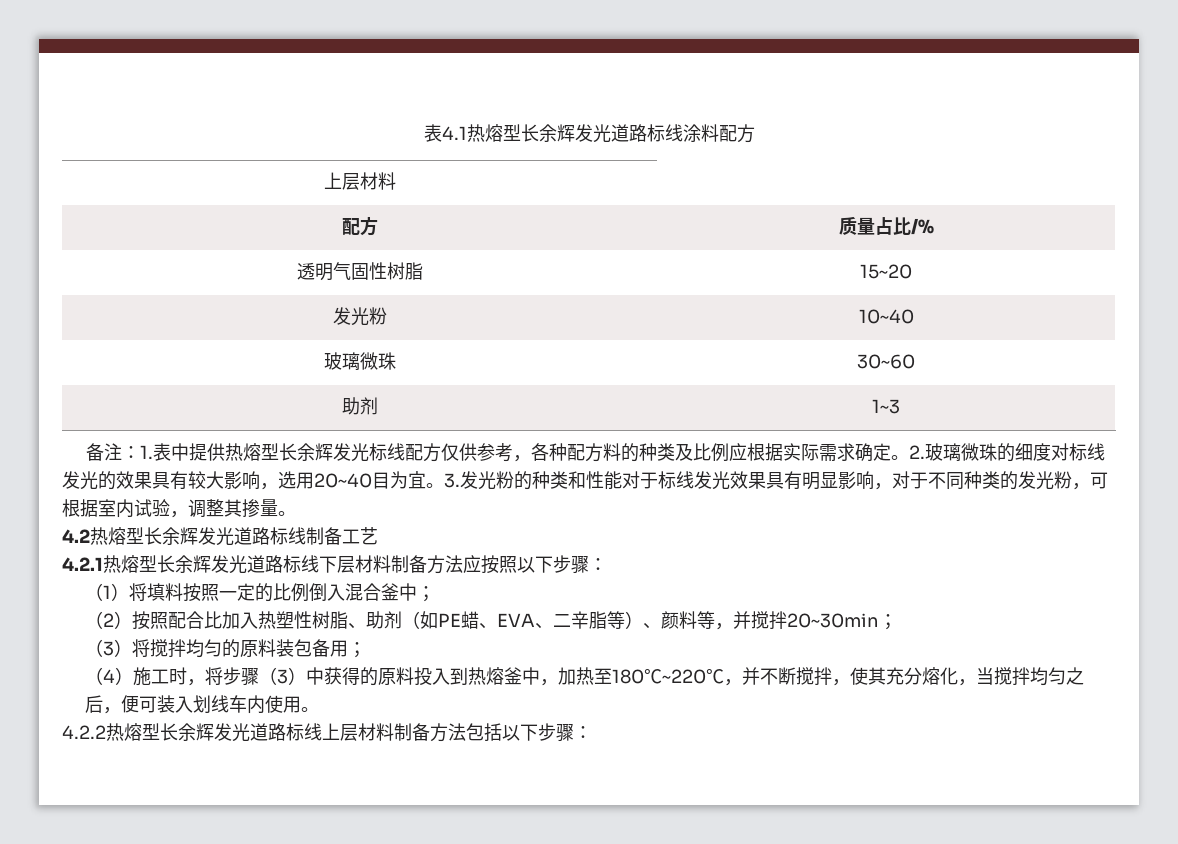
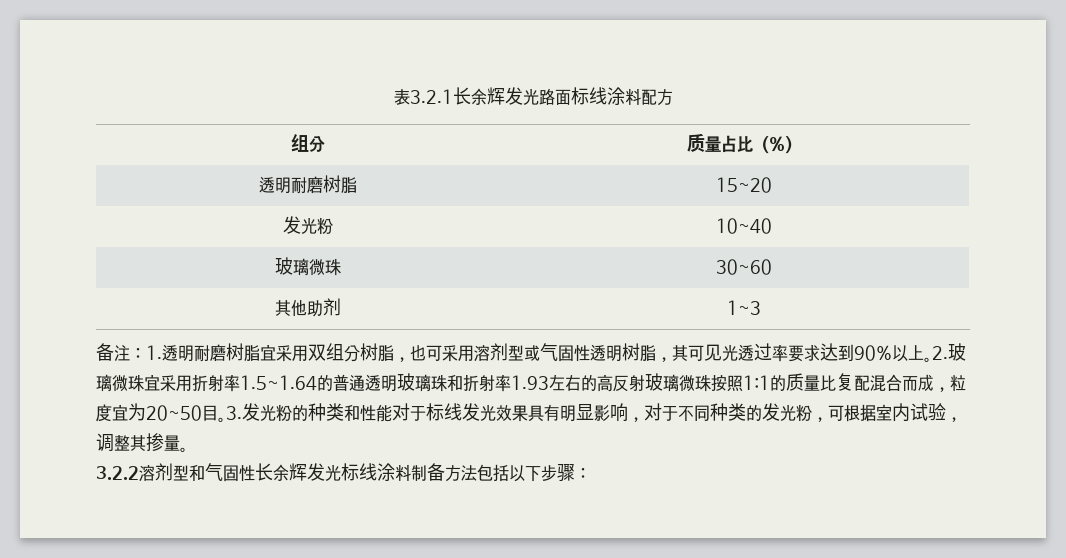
[423,124,647,143] 表4.1热熔型长余辉发光道路 -> [393,87,571,105] 表3.2.1长余辉发光路面
[323,172,396,190] [341,216,378,236] 上层材料 // 配方 -> [290,134,325,152] 组分
[910,218,934,235] [296,262,387,281] /% // 透明气固性 -> [753,136,801,154] [258,176,323,194] （%） // 透明耐磨
(915, 361) none -> [274,299,307,316] 其他
[152,443,1105,462] [62,471,426,490] 表中提供热熔型长余辉发光标线配方仅供参考，各种配方料的种类及比例应根据实际需求确定。2.玻璃微珠的细度对标线发光的效果具有较大影响，选用20~40目为宜 -> [162,343,966,362] [96,373,966,392] [96,403,218,422] 透明耐磨树脂宜采用双组分树脂，也可采用溶剂型或气固性透明树脂，其可见光透过率要求达到90%以上。2.玻璃微珠宜采用折射率1.5~1.64的普通透明玻璃珠和折射率1.93左右的高反射玻璃微珠按照1:1的质量比复配混合而成，粒度宜为20~50目
[62,527,378,546] [62,555,607,574] [84,583,435,602] [84,611,897,630] [84,639,366,658] [84,667,1084,686] [84,695,319,714] [62,723,376,742] 4.2热熔型长余辉发光道路标线制备工艺 // 4.2.1热熔型长余辉发光道路标线下层材料制备方法应按照以下步骤： // （1）将填料按照一定的比例倒入混合釜中； // （2）按照配合比加入热塑性树脂、助剂（如PE蜡、EVA、二辛脂等）、颜料等，并搅拌20~30min； // （3）将搅拌均匀的原料装包备用； // （4）施工时，将步骤（3）中获得的原料投入到热熔釜中，加热至180℃~220℃，并不断搅拌，使其充分熔化，当搅拌均匀之后，便可装入划线车内使用。 // 4.2.2热熔型长余辉发光道路标线上层材 -> [96,463,395,482] 3.2.2溶剂型和气固性长余辉发光标线涂

